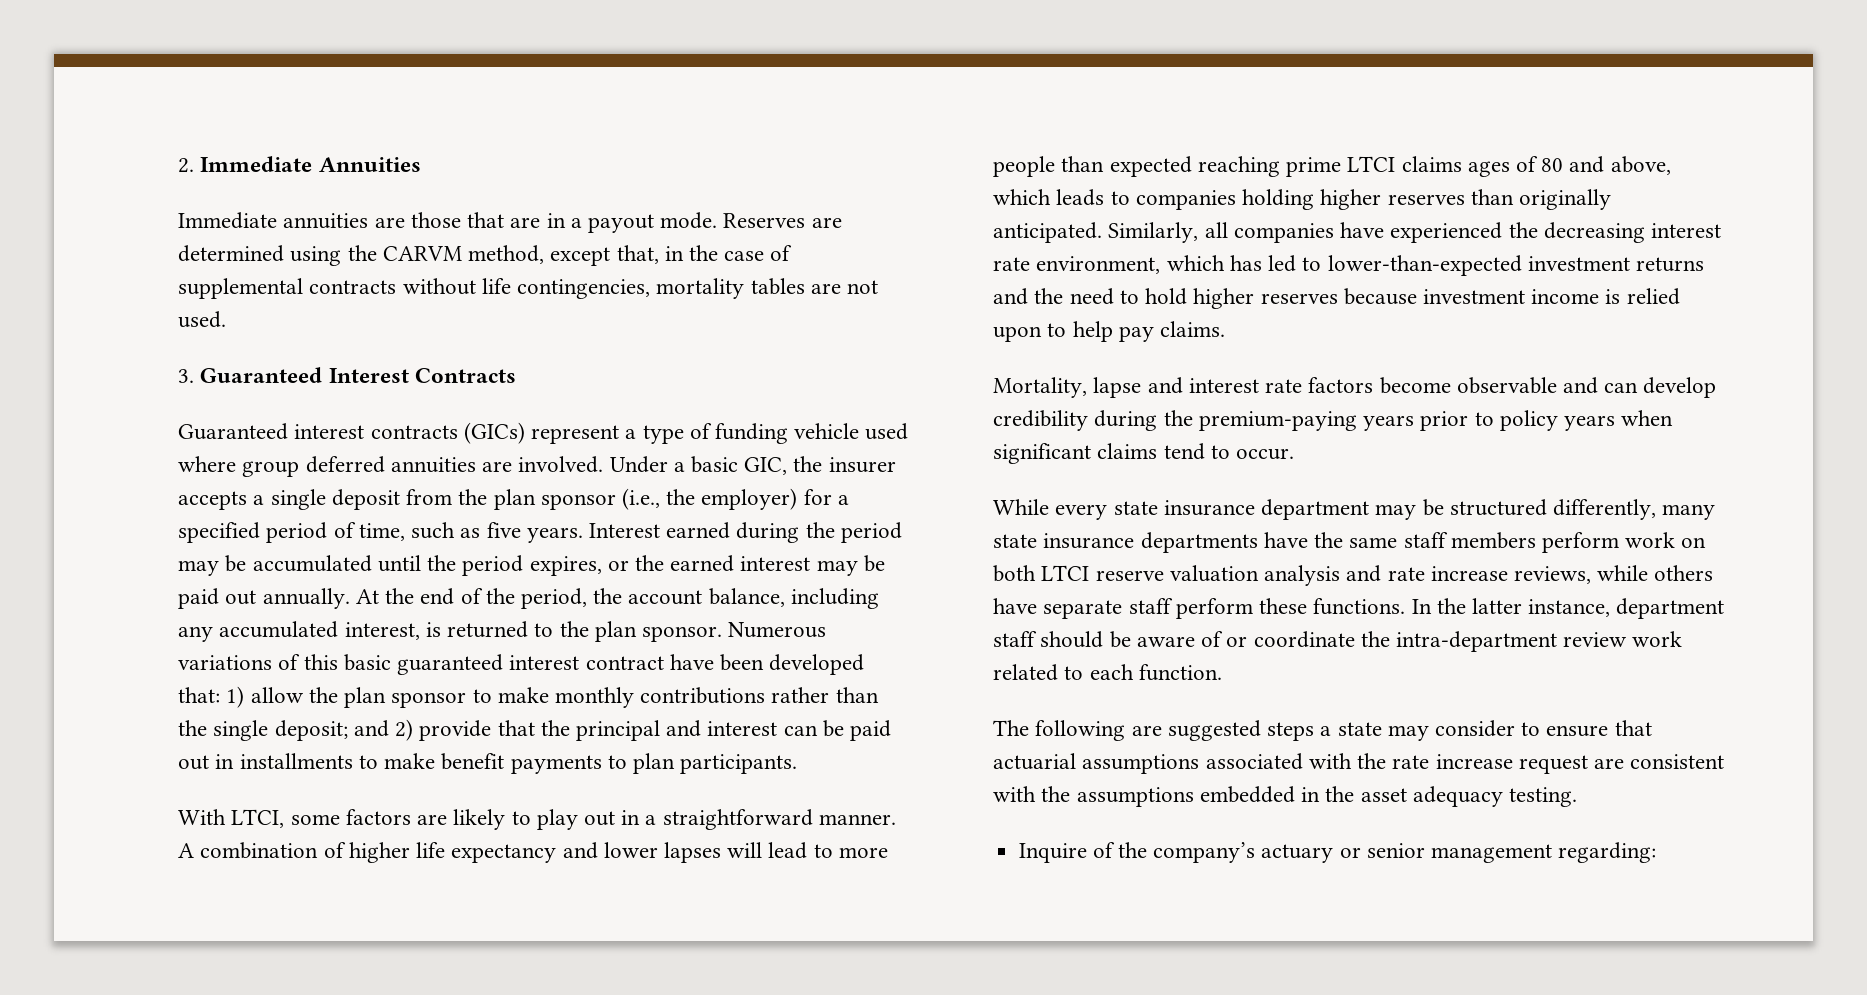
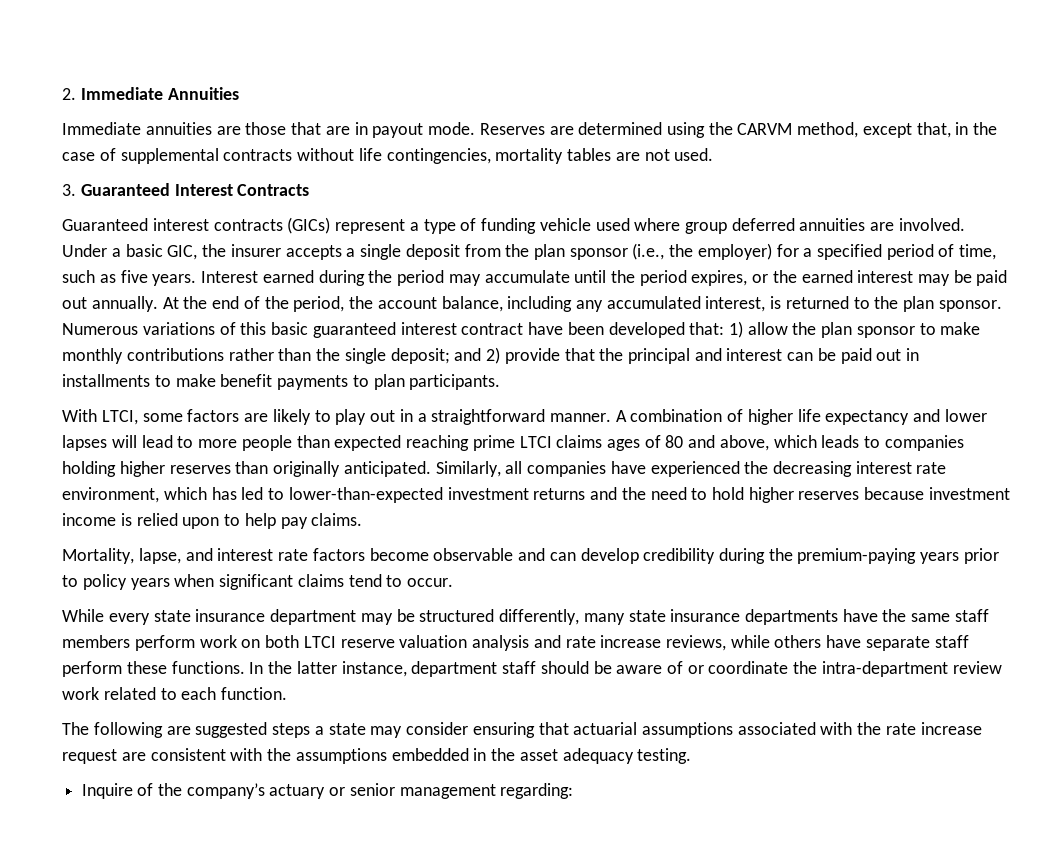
[570,218,582,228] a -> (368, 128) none
[225,555,372,572] be accumulated -> [484,270,570,283] accumulate
[1093,377,1142,398] lapse -> [138,548,181,564] lapse,
[1521,722,1609,737] to ensure -> [472,722,535,738] ensuring

